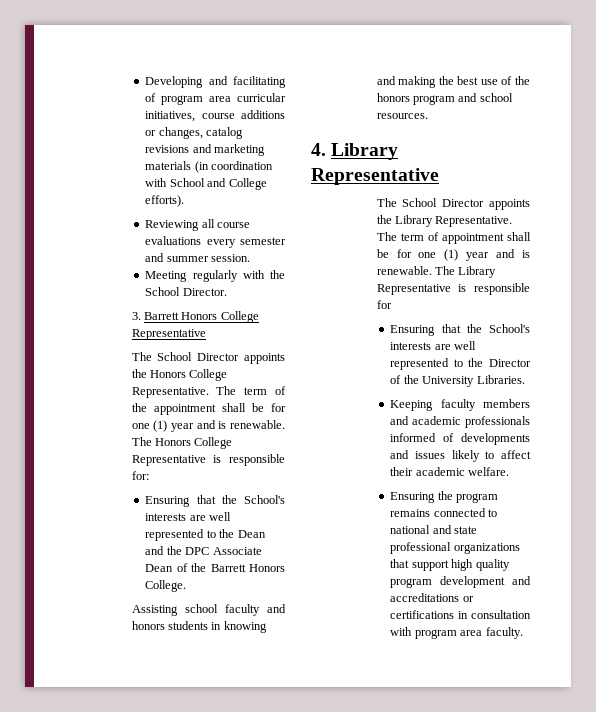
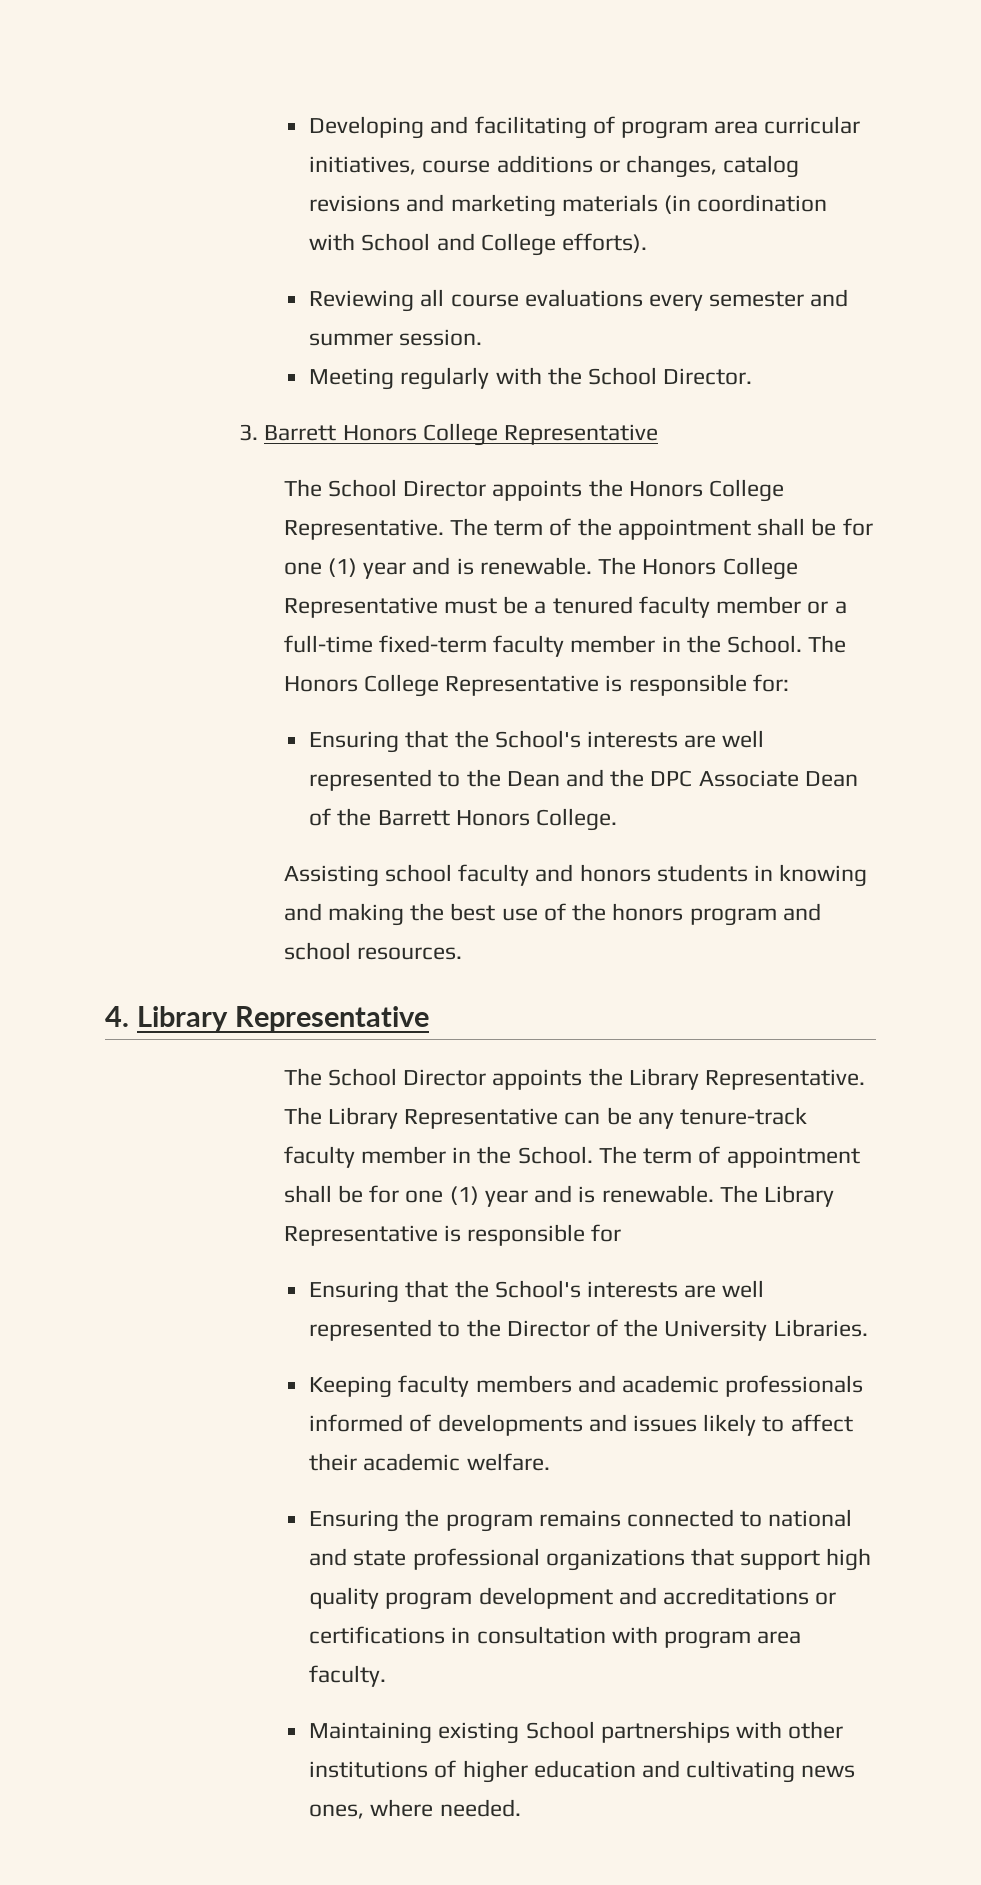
(206, 460) none -> [444,596,847,618] [283,635,847,657] [283,674,600,697] must be a tenured faculty member or a full-time fixed-term faculty member in the School. The Honors College Representative
(397, 236) none -> [328,1107,808,1129] [283,1146,637,1168] Library Representative can be any tenure-track faculty member in the School. The
(523, 633) none -> [309,1721,844,1744] [309,1760,856,1783] [309,1799,521,1819] // Maintaining existing School partnerships with other institutions of higher education and cultivating news ones, where needed.

